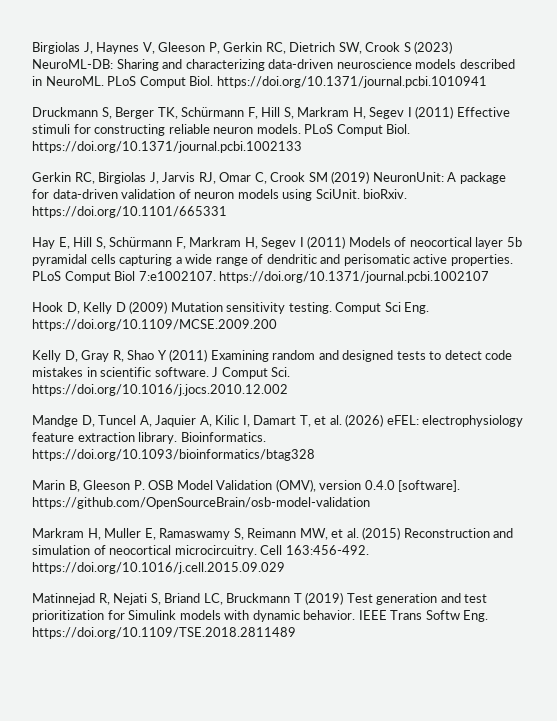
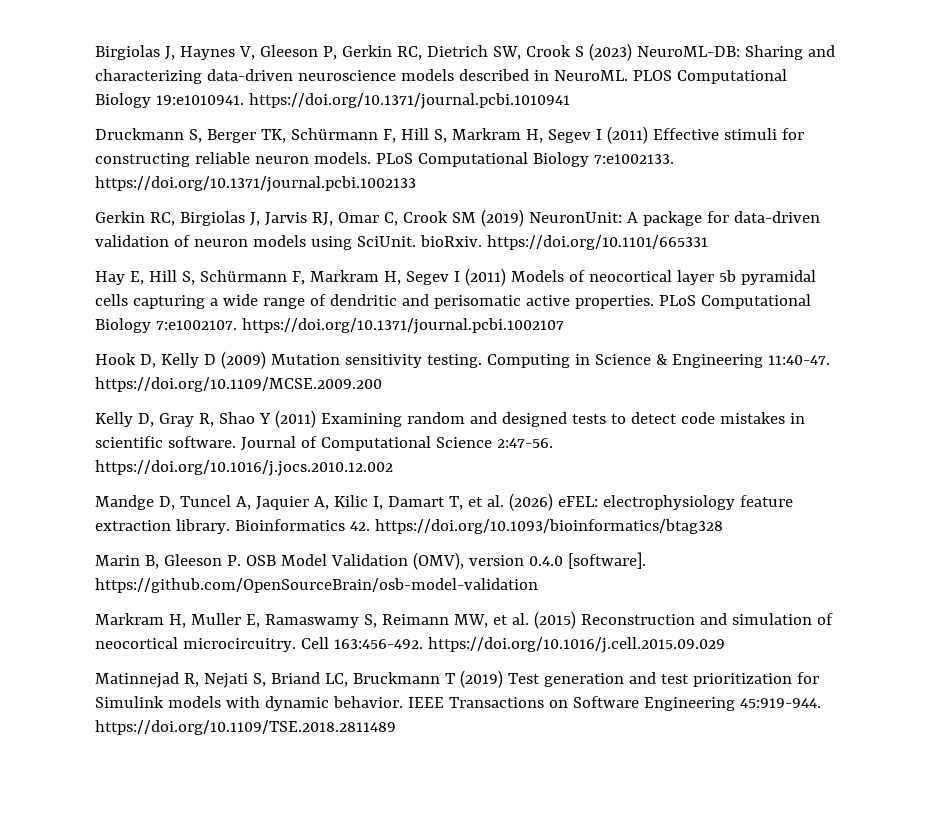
[107,76,214,88] PLoS Comput Biol. -> [632,69,787,84] [95,93,244,108] PLOS Computational Biology 19:e1010941.
[336,124,411,136] Comput Biol. -> [417,152,674,167] Computational Biology 7:e1002133.
[64,271,136,283] Comput Biol -> [700,294,811,309] [95,318,151,333] Computational Biology
[335,302,430,314] Comput Sci Eng. -> [486,354,830,368] Computing in Science & Engineering 11:40-47.
[212,367,291,379] J Comput Sci. -> [240,436,553,451] Journal of Computational Science 2:47-56.
[180,432,266,442] Bioinformatics. -> [234,519,370,531] Bioinformatics 42.
[390,610,489,622] Trans Softw Eng. -> [448,696,821,711] Transactions on Software Engineering 45:919-944.

